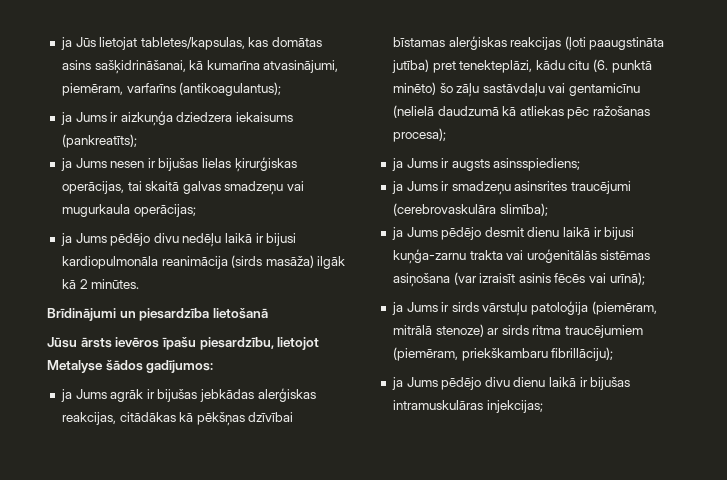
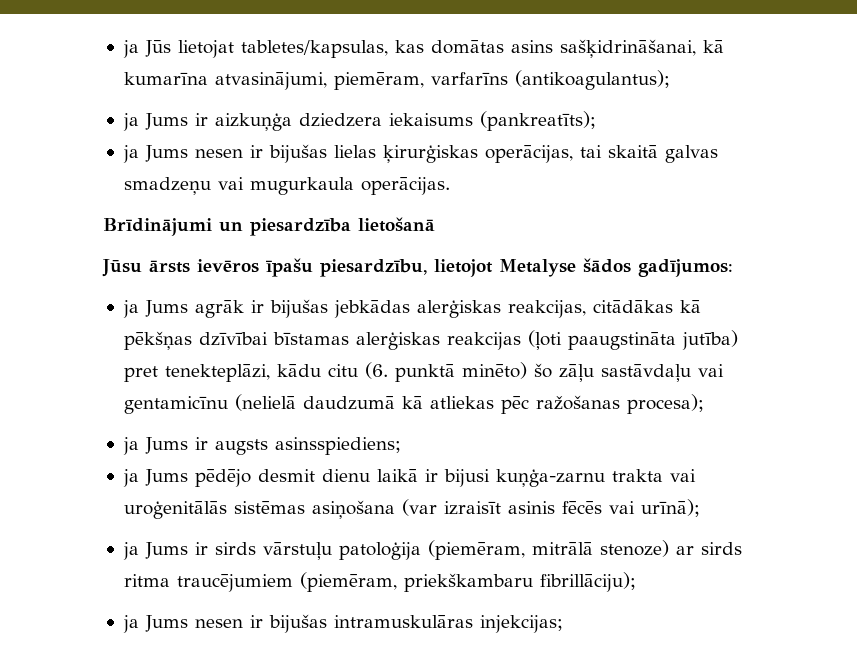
[133,204,196,217] [60,233,297,247] [61,255,346,269] [61,279,140,289] operācijas; // ja Jums pēdējo divu nedēļu laikā ir bijusi kardiopulmonāla reanimācija (sirds masāža) ilgāk kā 2 minūtes. -> [360,177,450,195] operācijas.
[391,181,632,195] [392,203,548,216] // ja Jums ir smadzeņu asinsrites traucējumi (cerebrovaskulāra slimība); -> (401, 446) none
[441,377,577,390] pēdējo divu dienu laikā -> [194,619,243,628] nesen

